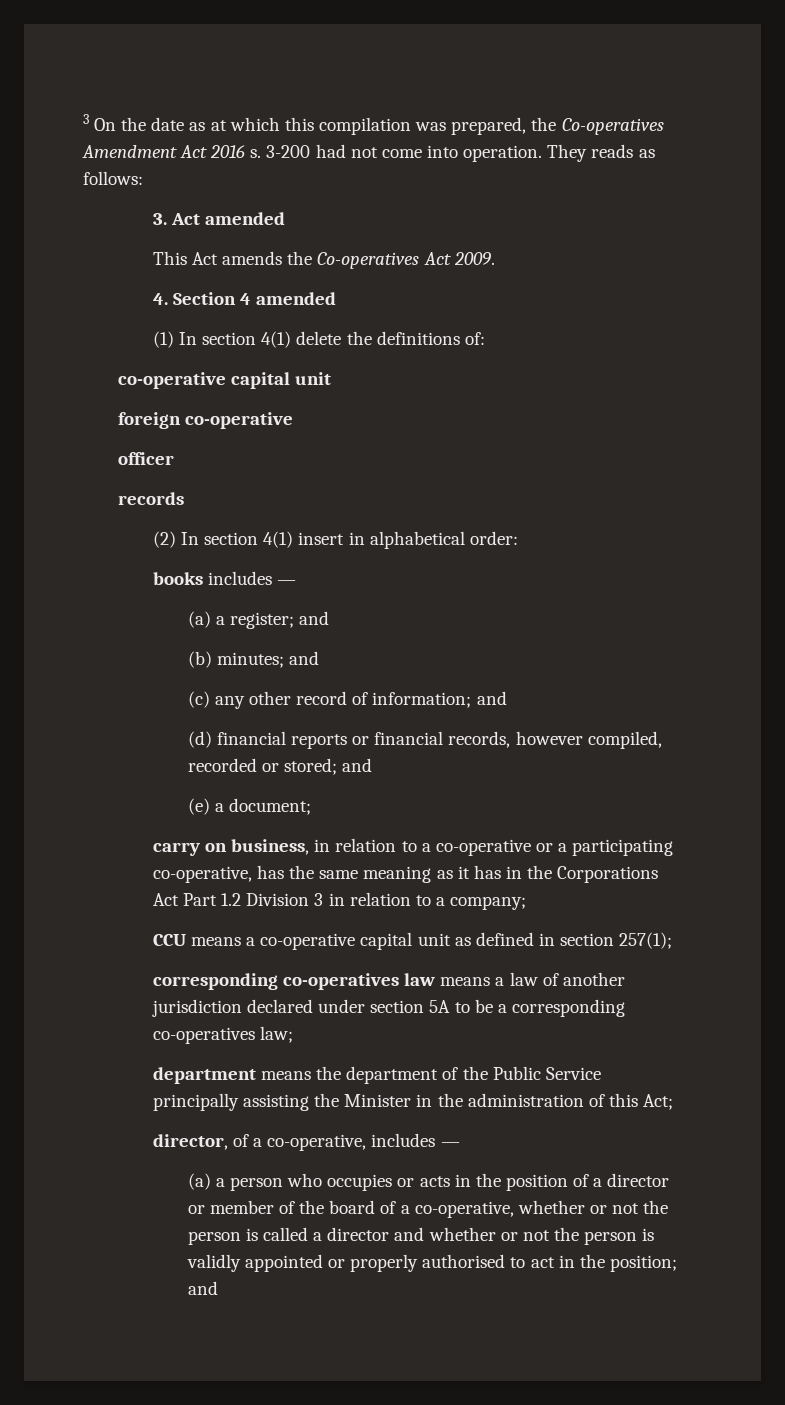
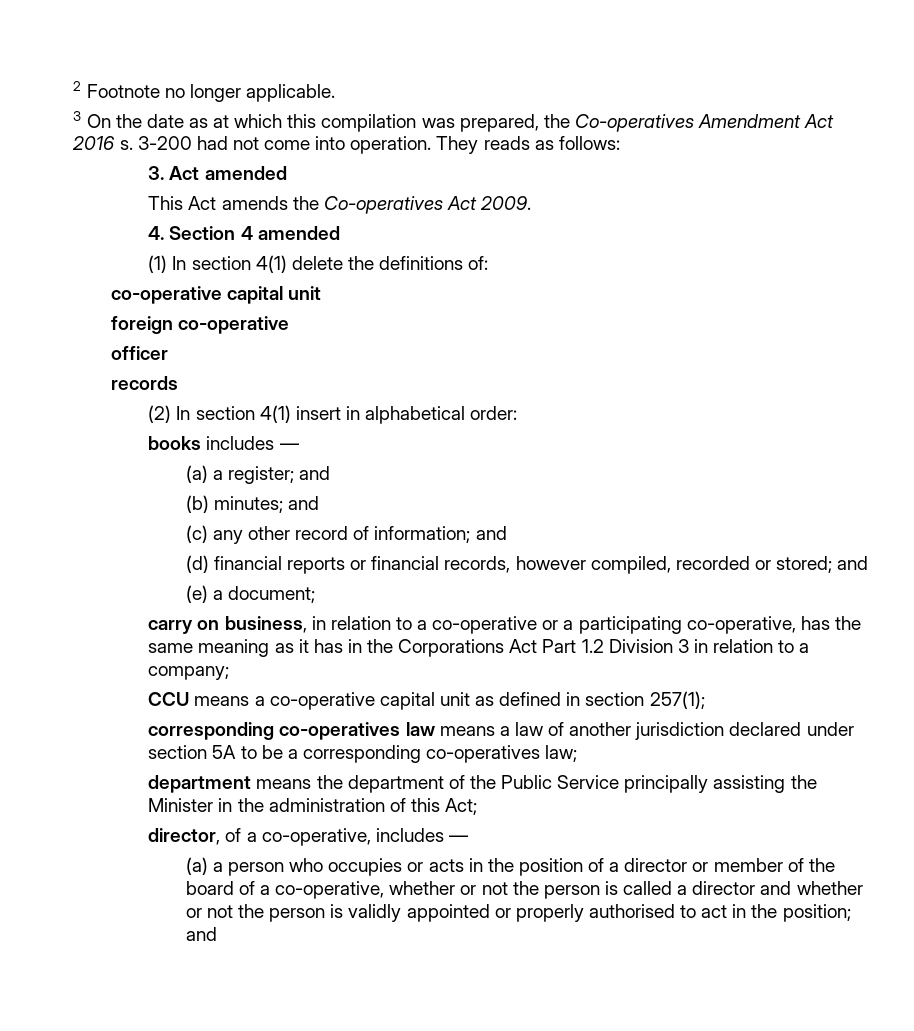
(82, 119) none -> [73,81,335,102] 2 Footnote no longer applicable. //

